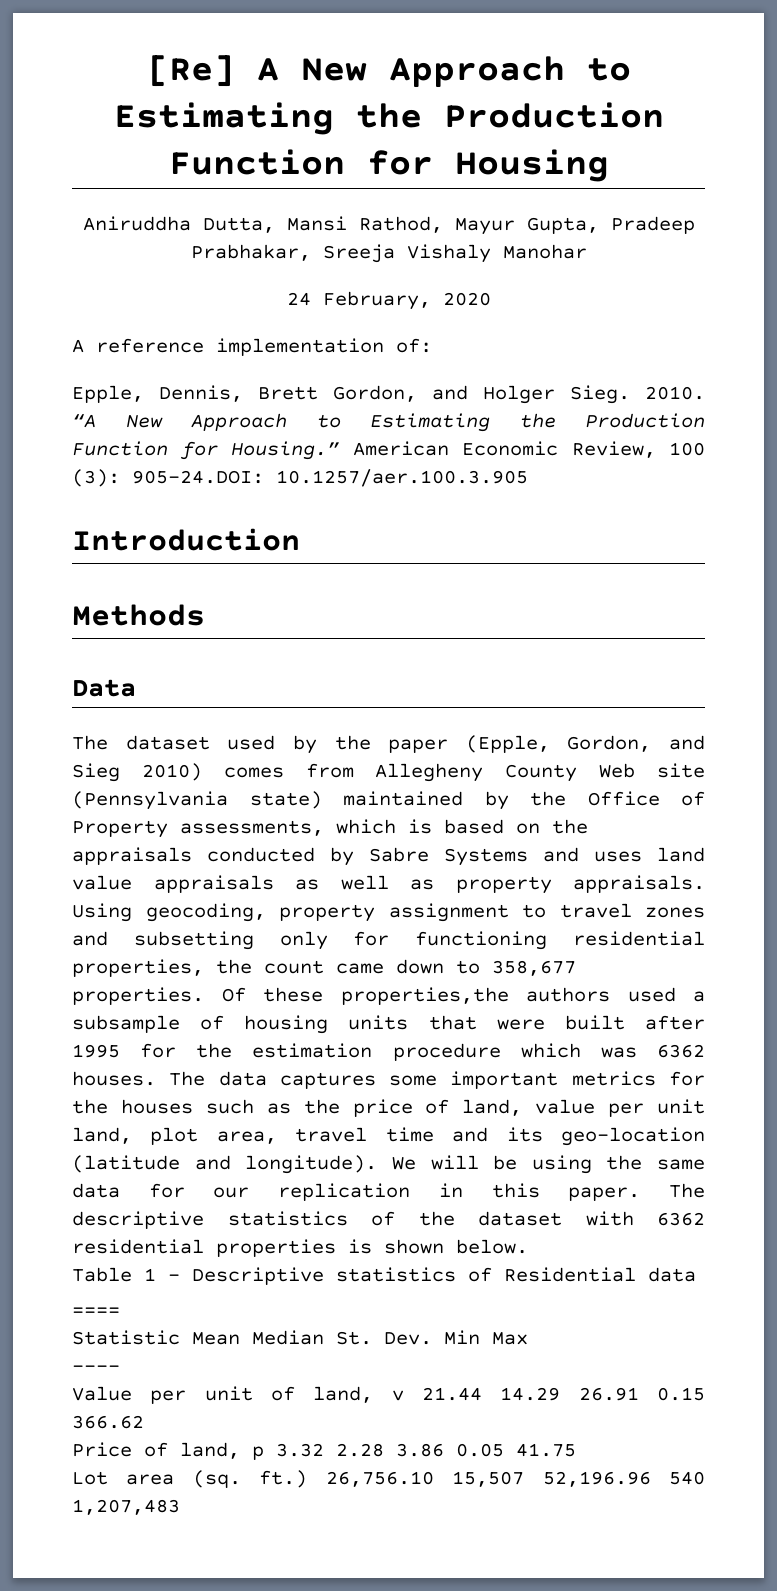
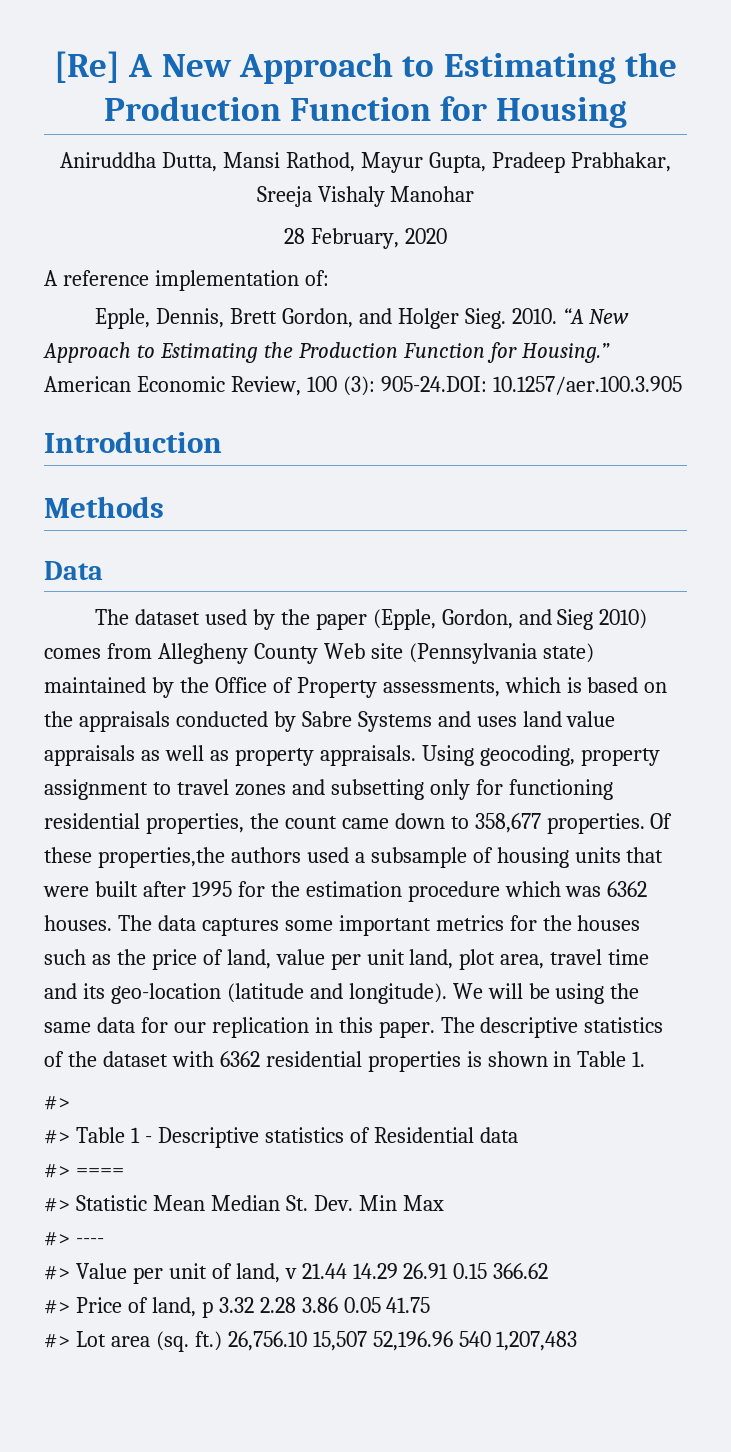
[286,292,311,306] 24 -> [284,228,306,244] 28
[456,1239,528,1254] below. // -> [553,1051,646,1067] [44,1095,70,1110] [44,1129,70,1144] in Table 1. // #> // #>
(696, 1274) none -> [44,1163,70,1178] #>
(120, 1311) none -> [44,1197,70,1212] #>
(528, 1338) none -> [44,1231,70,1246] #>
(120, 1368) none -> [44,1265,70,1280] #>
(144, 1422) none -> [44,1299,70,1314] #>
(576, 1450) none -> [44,1333,70,1348] #>

